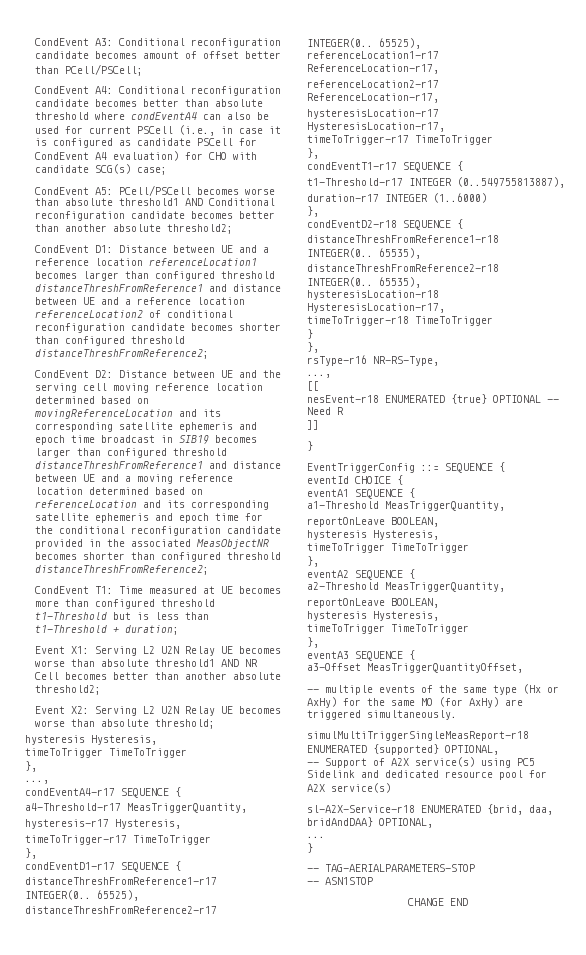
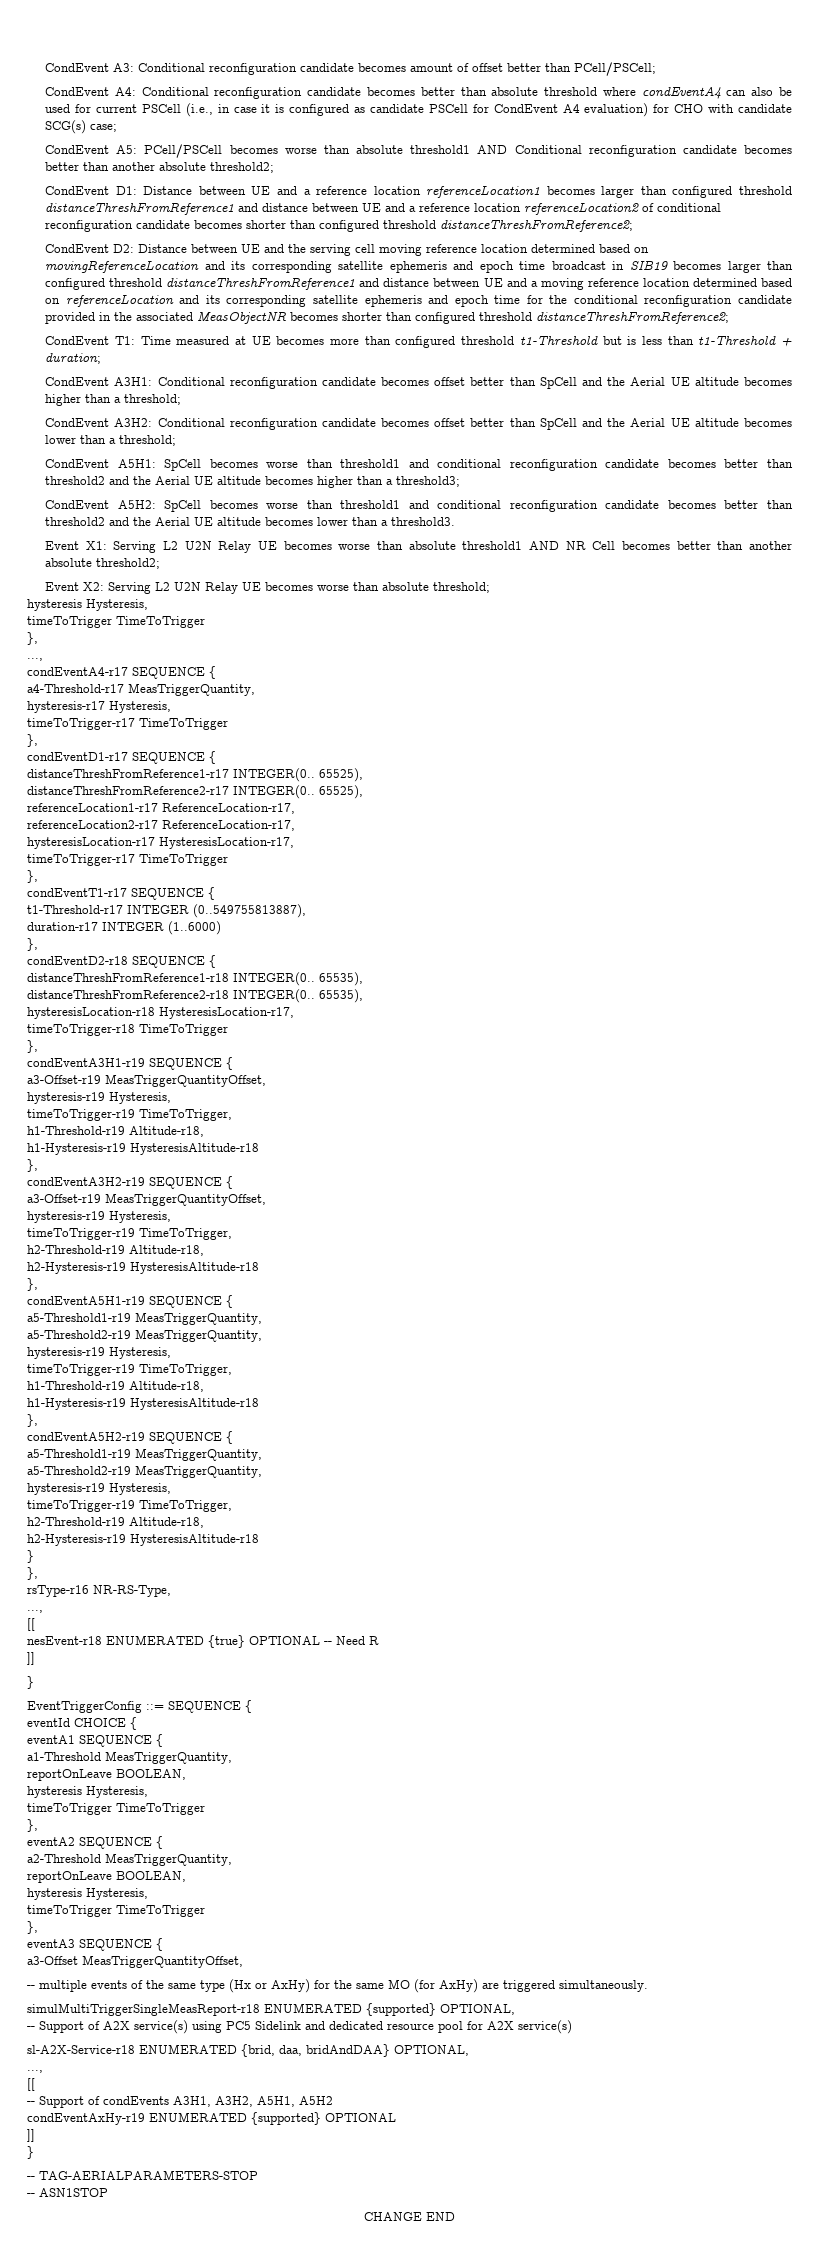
(179, 630) none -> [45,377,793,389] [45,394,182,406] [45,418,793,430] [45,435,177,446] [45,459,793,471] [45,476,461,488] [45,500,793,512] [45,517,456,526] // CondEvent A3H1: Conditional reconfiguration candidate becomes offset better than SpCell and the Aerial UE altitude becomes higher than a threshold; // CondEvent A3H2: Conditional reconfiguration candidate becomes offset better than SpCell and the Aerial UE altitude becomes lower than a threshold; // CondEvent A5H1: SpCell becomes worse than threshold1 and conditional reconfiguration candidate becomes better than threshold2 and the Aerial UE altitude becomes higher than a threshold3; // CondEvent A5H2: SpCell becomes worse than threshold1 and conditional reconfiguration candidate becomes better than threshold2 and the Aerial UE altitude becomes lower than a threshold3.
(493, 321) none -> [27,1040,38,1053] [27,1057,233,1070] [27,1074,266,1087] [27,1092,171,1104] [27,1109,232,1121] [27,1126,204,1137] [27,1143,259,1155] [27,1159,38,1172] [27,1176,233,1189] [27,1193,266,1206] [27,1211,171,1223] [27,1228,232,1240] [27,1245,204,1256] [27,1262,259,1274] [27,1278,38,1291] [27,1295,233,1308] [27,1312,262,1325] [27,1329,262,1342] [27,1347,171,1359] [27,1364,232,1376] [27,1381,204,1392] [27,1398,259,1410] [27,1414,38,1427] [27,1431,233,1444] [27,1448,262,1461] [27,1465,262,1478] [27,1483,171,1495] [27,1500,232,1512] [27,1517,204,1528] [27,1534,259,1546] // }, // condEventA3H1-r19 SEQUENCE { // a3-Offset-r19 MeasTriggerQuantityOffset, // hysteresis-r19 Hysteresis, // timeToTrigger-r19 TimeToTrigger, // h1-Threshold-r19 Altitude-r18, // h1-Hysteresis-r19 HysteresisAltitude-r18 // }, // condEventA3H2-r19 SEQUENCE { // a3-Offset-r19 MeasTriggerQuantityOffset, // hysteresis-r19 Hysteresis, // timeToTrigger-r19 TimeToTrigger, // h2-Threshold-r19 Altitude-r18, // h2-Hysteresis-r19 HysteresisAltitude-r18 // }, // condEventA5H1-r19 SEQUENCE { // a5-Threshold1-r19 MeasTriggerQuantity, // a5-Threshold2-r19 MeasTriggerQuantity, // hysteresis-r19 Hysteresis, // timeToTrigger-r19 TimeToTrigger, // h1-Threshold-r19 Altitude-r18, // h1-Hysteresis-r19 HysteresisAltitude-r18 // }, // condEventA5H2-r19 SEQUENCE { // a5-Threshold1-r19 MeasTriggerQuantity, // a5-Threshold2-r19 MeasTriggerQuantity, // hysteresis-r19 Hysteresis, // timeToTrigger-r19 TimeToTrigger, // h2-Threshold-r19 Altitude-r18, // h2-Hysteresis-r19 HysteresisAltitude-r18
[307,836,325,838] ... -> [27,2070,43,2073] [27,2078,35,2091] [27,2096,333,2108] [27,2112,396,2125] [27,2129,35,2142] ..., // [[ // -- Support of condEvents A3H1, A3H2, A5H1, A5H2 // condEventAxHy-r19 ENUMERATED {supported} OPTIONAL // ]]

